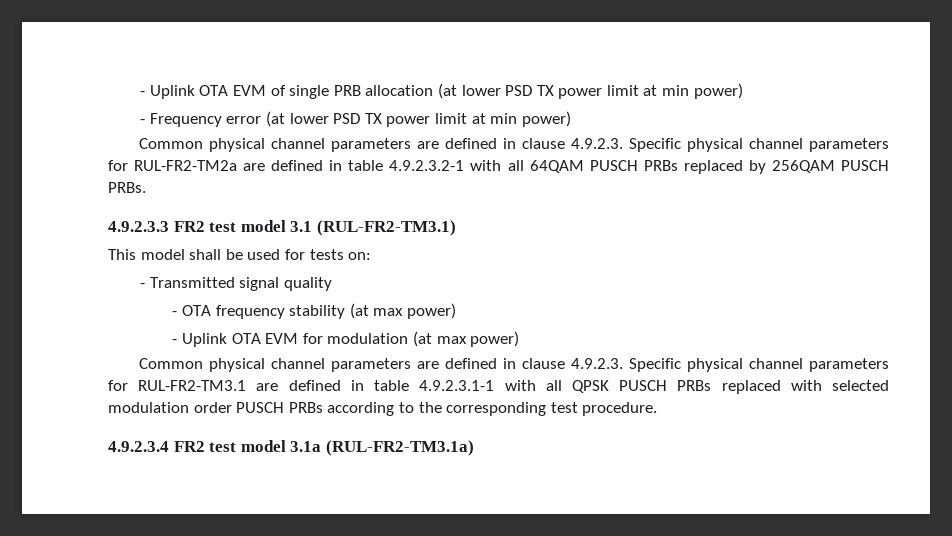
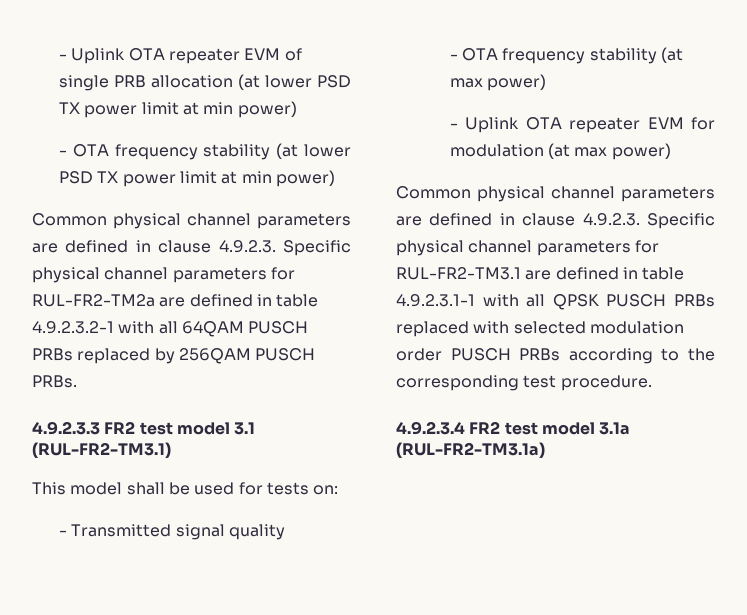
[140,85,229,99] - Uplink OTA -> [58,48,240,64] - Uplink OTA repeater
[149,113,262,127] Frequency error -> [72,144,271,160] OTA frequency stability
(261, 338) none -> [569,117,641,133] repeater

